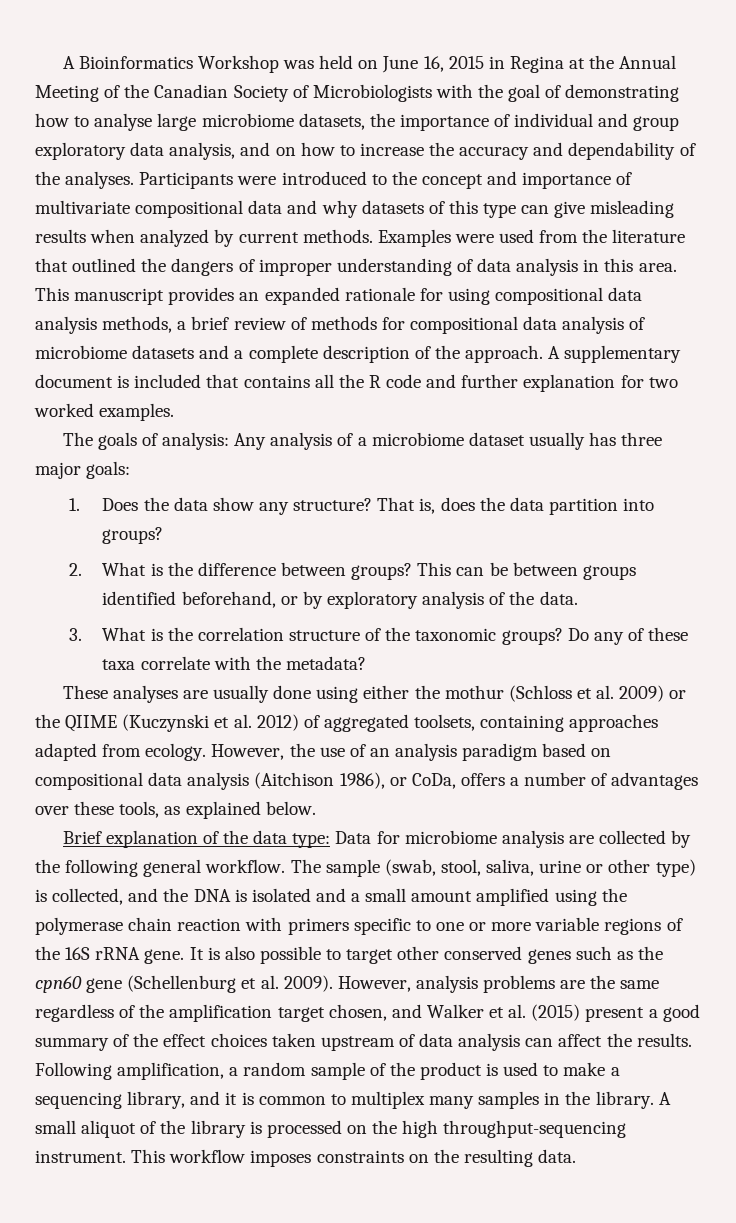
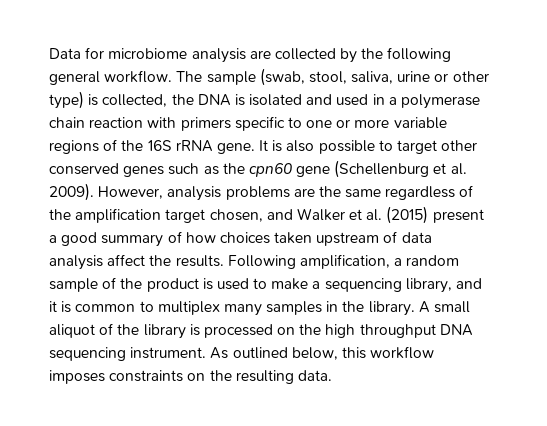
[62,55,677,73] [35,84,680,102] [35,113,680,131] [35,142,696,160] [35,171,633,189] [35,200,675,218] [35,229,686,247] [35,258,677,276] [35,287,643,305] [35,316,646,334] [35,345,682,363] [35,374,678,392] [34,403,175,421] [62,432,663,450] [35,461,131,479] [68,497,655,515] [102,527,164,544] [68,562,636,580] [102,591,578,609] [68,627,689,645] [102,656,366,670] [62,685,687,703] [35,714,659,732] [35,743,612,761] [35,772,699,790] [35,801,316,819] [62,830,331,848] A Bioinformatics Workshop was held on June 16, 2015 in Regina at the Annual Meeting of the Canadian Society of Microbiologists with the goal of demonstrating how to analyse large microbiome datasets, the importance of individual and group exploratory data analysis, and on how to increase the accuracy and dependability of the analyses. Participants were introduced to the concept and importance of multivariate compositional data and why datasets of this type can give misleading results when analyzed by current methods. Examples were used from the literature that outlined the dangers of improper understanding of data analysis in this area. This manuscript provides an expanded rationale for using compositional data analysis methods, a brief review of methods for compositional data analysis of microbiome datasets and a complete description of the approach. A supplementary document is included that contains all the R code and further explanation for two worked examples. // The goals of analysis: Any analysis of a microbiome dataset usually has three major goals: // 1. Does the data show any structure? That is, does the data partition into groups? // 2. What is the difference between groups? This can be between groups identified beforehand, or by exploratory analysis of the data. // 3. What is the correlation structure of the taxonomic groups? Do any of these taxa correlate with the metadata? // These analyses are usually done using either the mothur (Schloss et al. 2009) or the QIIME (Kuczynski et al. 2012) of aggregated toolsets, containing approaches adapted from ecology. However, the use of an analysis paradigm based on compositional data analysis (Aitchison 1986), or CoDa, offers a number of advantages over these tools, as explained below. // Brief explanation of the data type: -> (49, 53) none
[128,888,159,902] and -> (168, 100) none
[351,888,627,906] a small amount amplified using the -> [336,94,397,106] used in a
[133,1033,207,1047] the effect -> [185,232,216,243] how
[525,1038,554,1047] can -> (103, 262) none
[443,1120,627,1138] [35,1149,166,1163] throughput-sequencing instrument. This -> [359,324,473,338] [49,347,366,361] throughput DNA sequencing instrument. As outlined below, this

